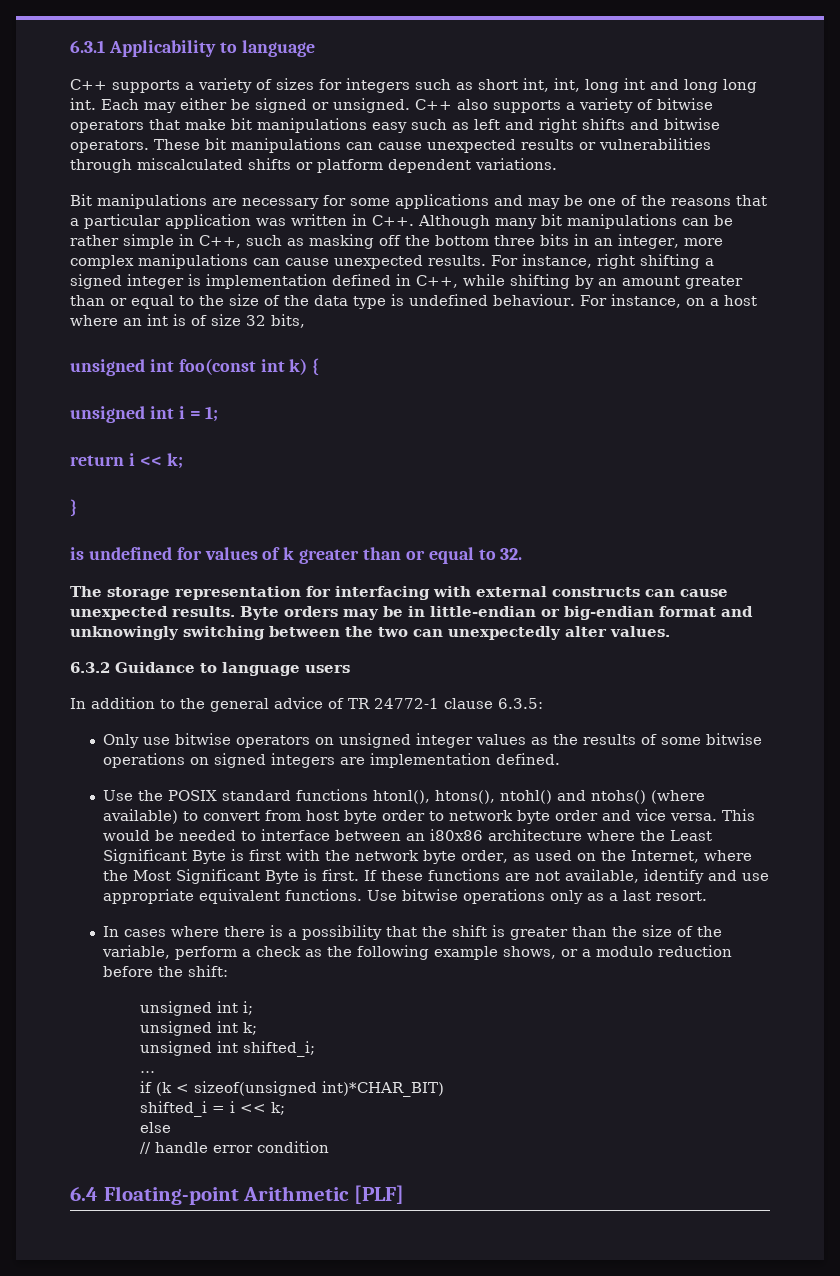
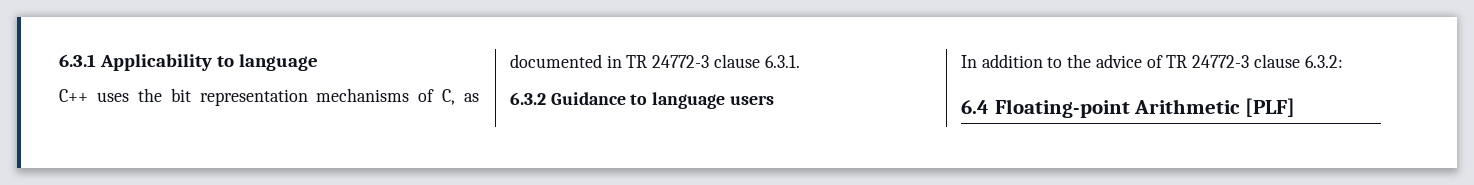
[112,78,757,93] [70,98,713,113] [70,118,720,133] [70,138,711,153] [70,158,557,173] [70,194,767,209] [70,214,733,229] [70,234,723,249] [70,254,714,269] [70,274,743,289] [70,294,757,309] [70,314,305,328] [70,358,320,376] [70,406,219,423] [70,453,183,469] [70,499,77,517] [70,547,523,564] [70,586,728,600] [70,606,753,620] [70,626,670,640] supports a variety of sizes for integers such as short int, int, long int and long long int. Each may either be signed or unsigned. C++ also supports a variety of bitwise operators that make bit manipulations easy such as left and right shifts and bitwise operators. These bit manipulations can cause unexpected results or vulnerabilities through miscalculated shifts or platform dependent variations. // Bit manipulations are necessary for some applications and may be one of the reasons that a particular application was written in C++. Although many bit manipulations can be rather simple in C++, such as masking off the bottom three bits in an integer, more complex manipulations can cause unexpected results. For instance, right shifting a signed integer is implementation defined in C++, while shifting by an amount greater than or equal to the size of the data type is undefined behaviour. For instance, on a host where an int is of size 32 bits, // unsigned int foo(const int k) { // unsigned int i = 1; // return i << k; // } // is undefined for values of k greater than or equal to 32. // The storage representation for interfacing with external constructs can cause unexpected results. Byte orders may be in little-endian or big-endian format and unknowingly switching between the two can unexpectedly alter values. -> [96,88,479,106] [510,54,800,68] uses the bit representation mechanisms of C, as documented in TR 24772-3 clause 6.3.1.
[210,698,269,712] general -> (1092, 61) none
[374,698,543,709] [103,733,763,748] [103,753,561,768] [103,789,706,804] [103,809,756,824] [103,829,713,841] [103,849,753,864] [103,869,770,884] [103,889,708,904] [103,925,723,940] [102,945,733,960] [103,965,229,977] [139,1001,253,1016] [139,1021,257,1036] [139,1041,315,1057] [139,1071,155,1073] [139,1081,444,1097] [139,1101,285,1117] [139,1122,171,1133] [139,1141,329,1154] 24772-1 clause 6.3.5: // Only use bitwise operators on unsigned integer values as the results of some bitwise operations on signed integers are implementation defined. // Use the POSIX standard functions htonl(), htons(), ntohl() and ntohs() (where available) to convert from host byte order to network byte order and vice versa. This would be needed to interface between an i80x86 architecture where the Least Significant Byte is first with the network byte order, as used on the Internet, where the Most Significant Byte is first. If these functions are not available, identify and use appropriate equivalent functions. Use bitwise operations only as a last resort. // In cases where there is a possibility that the shift is greater than the size of the variable, perform a check as the following example shows, or a modulo reduction before the shift: // unsigned int i; // unsigned int k; // unsigned int shifted_i; // … // if (k < sizeof(unsigned int)*CHAR_BIT) // shifted_i = i << k; // else // // handle error condition -> [1192,54,1343,68] 24772-3 clause 6.3.2:

